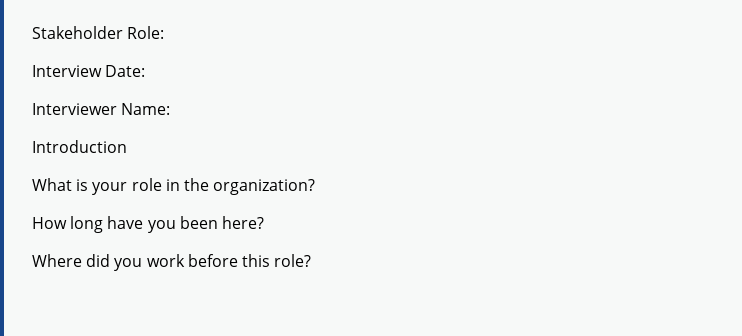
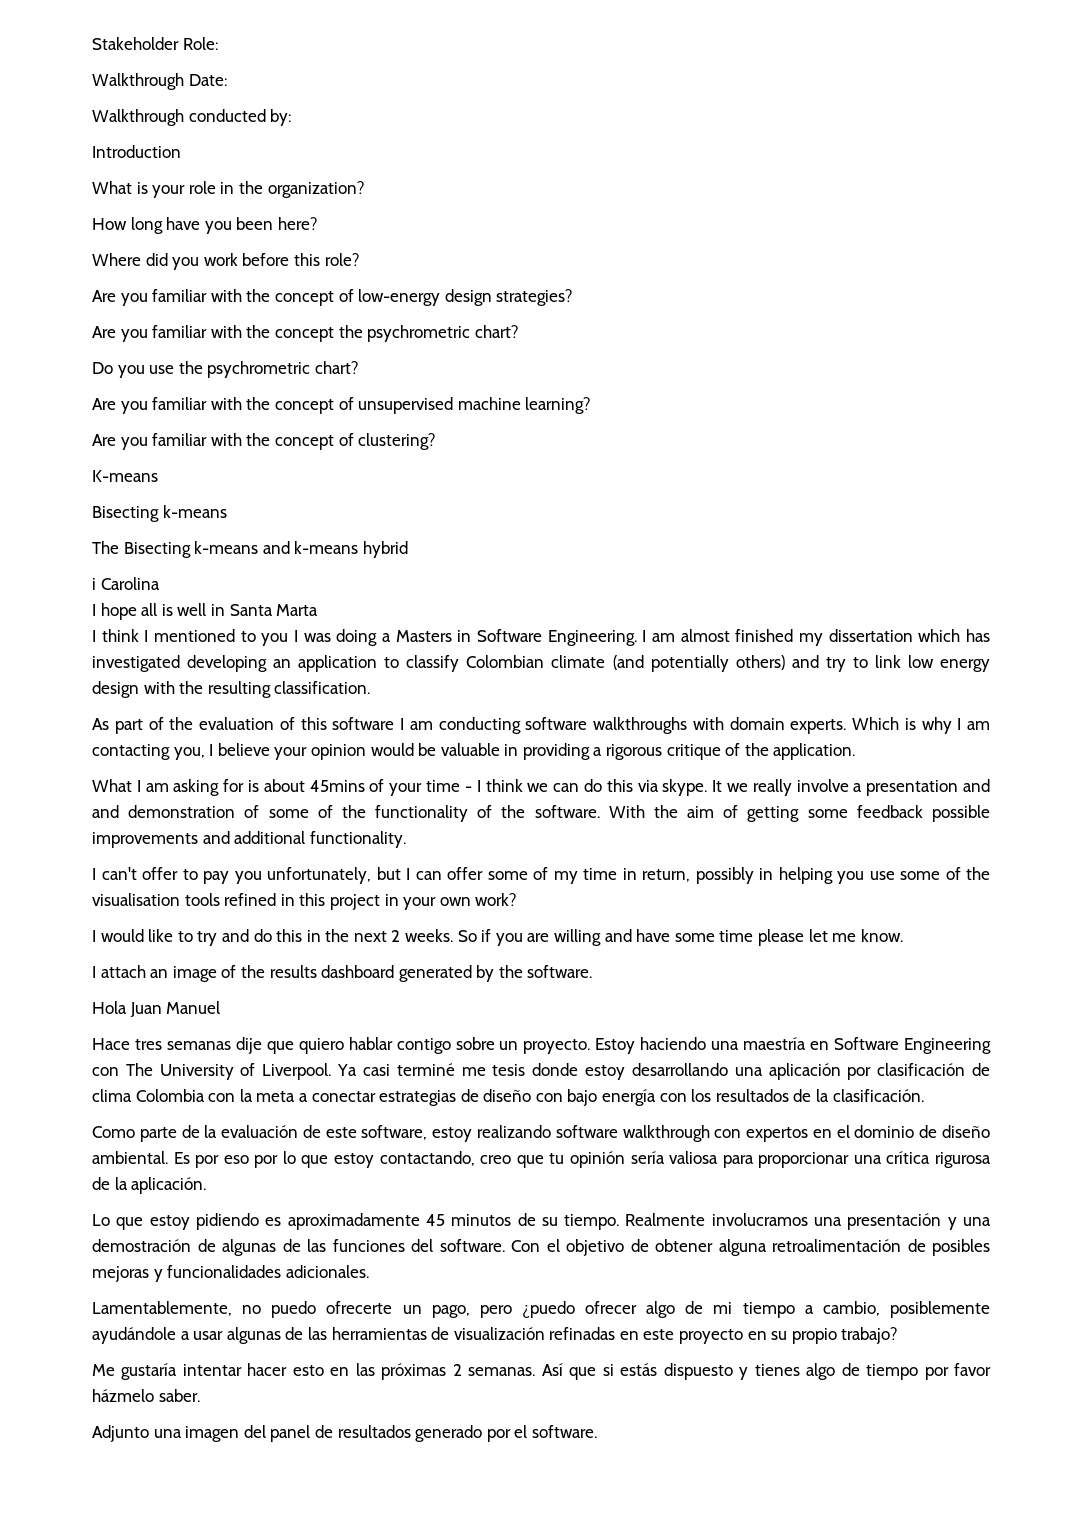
[32,65,102,77] Interview -> [92,73,184,90] Walkthrough
[32,103,171,115] Interviewer Name: -> [92,109,292,126] Walkthrough conducted by:
(312, 260) none -> [92,289,574,306] [92,325,519,342] [92,361,359,378] [92,397,592,414] [92,433,437,450] [92,470,158,482] [92,505,227,522] [92,541,408,558] [92,577,160,590] [92,603,319,620] [92,629,990,646] [92,655,990,672] [92,681,371,698] [92,717,990,734] [92,743,856,760] [92,779,990,796] [92,805,990,822] [92,831,406,848] [92,867,990,884] [92,893,518,910] [92,929,903,946] [92,965,593,982] [92,1001,221,1017] [92,1037,991,1054] [92,1063,990,1080] [92,1089,924,1106] [92,1125,991,1142] [92,1151,991,1168] [92,1177,207,1194] [92,1213,991,1230] [92,1239,990,1256] [92,1265,369,1282] [92,1301,990,1318] [92,1327,899,1344] [92,1363,992,1380] [92,1389,200,1402] [92,1425,597,1442] // Are you familiar with the concept of low-energy design strategies? // Are you familiar with the concept the psychrometric chart? // Do you use the psychrometric chart? // Are you familiar with the concept of unsupervised machine learning? // Are you familiar with the concept of clustering? // K-means // Bisecting k-means // The Bisecting k-means and k-means hybrid // i Carolina // I hope all is well in Santa Marta // I think I mentioned to you I was doing a Masters in Software Engineering. I am almost finished my dissertation which has investigated developing an application to classify Colombian climate (and potentially others) and try to link low energy design with the resulting classification. // As part of the evaluation of this software I am conducting software walkthroughs with domain experts. Which is why I am contacting you, I believe your opinion would be valuable in providing a rigorous critique of the application. // What I am asking for is about 45mins of your time - I think we can do this via skype. It we really involve a presentation and and demonstration of some of the functionality of the software. With the aim of getting some feedback possible improvements and additional functionality. // I can't offer to pay you unfortunately, but I can offer some of my time in return, possibly in helping you use some of the visualisation tools refined in this project in your own work? // I would like to try and do this in the next 2 weeks. So if you are willing and have some time please let me know. // I attach an image of the results dashboard generated by the software. // Hola Juan Manuel // Hace tres semanas dije que quiero hablar contigo sobre un proyecto. Estoy haciendo una maestría en Software Engineering con The University of Liverpool. Ya casi terminé me tesis donde estoy desarrollando una aplicación por clasificación de clima Colombia con la meta a conectar estrategias de diseño con bajo energía con los resultados de la clasificación. // Como parte de la evaluación de este software, estoy realizando software walkthrough con expertos en el dominio de diseño ambiental. Es por eso por lo que estoy contactando, creo que tu opinión sería valiosa para proporcionar una crítica rigurosa de la aplicación. // Lo que estoy pidiendo es aproximadamente 45 minutos de su tiempo. Realmente involucramos una presentación y una demostración de algunas de las funciones del software. Con el objetivo de obtener alguna retroalimentación de posibles mejoras y funcionalidades adicionales. // Lamentablemente, no puedo ofrecerte un pago, pero ¿puedo ofrecer algo de mi tiempo a cambio, posiblemente ayudándole a usar algunas de las herramientas de visualización refinadas en este proyecto en su propio trabajo? // Me gustaría intentar hacer esto en las próximas 2 semanas. Así que si estás dispuesto y tienes algo de tiempo por favor házmelo saber. // Adjunto una imagen del panel de resultados generado por el software.

